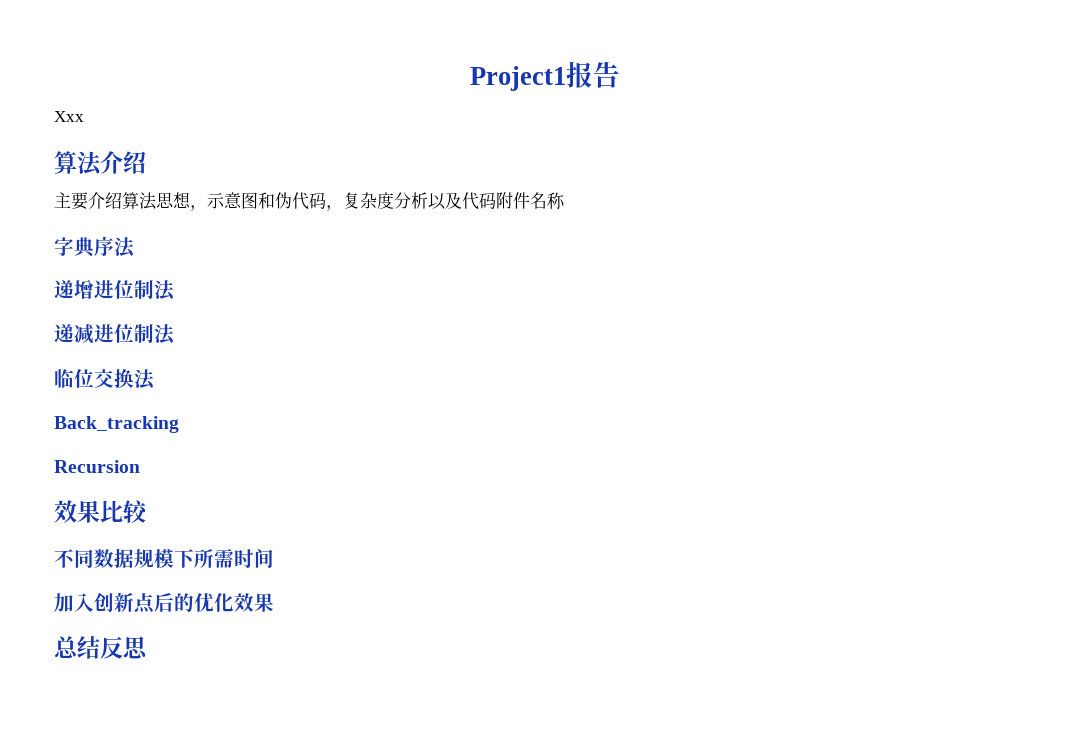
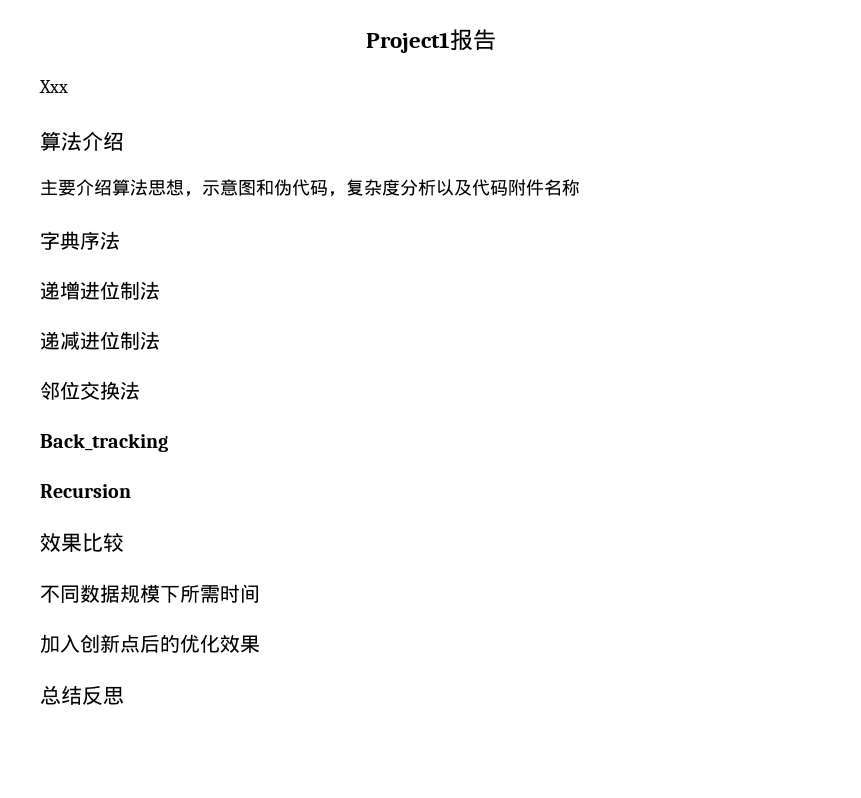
[54,369,74,388] 临 -> [40,381,60,400] 邻

